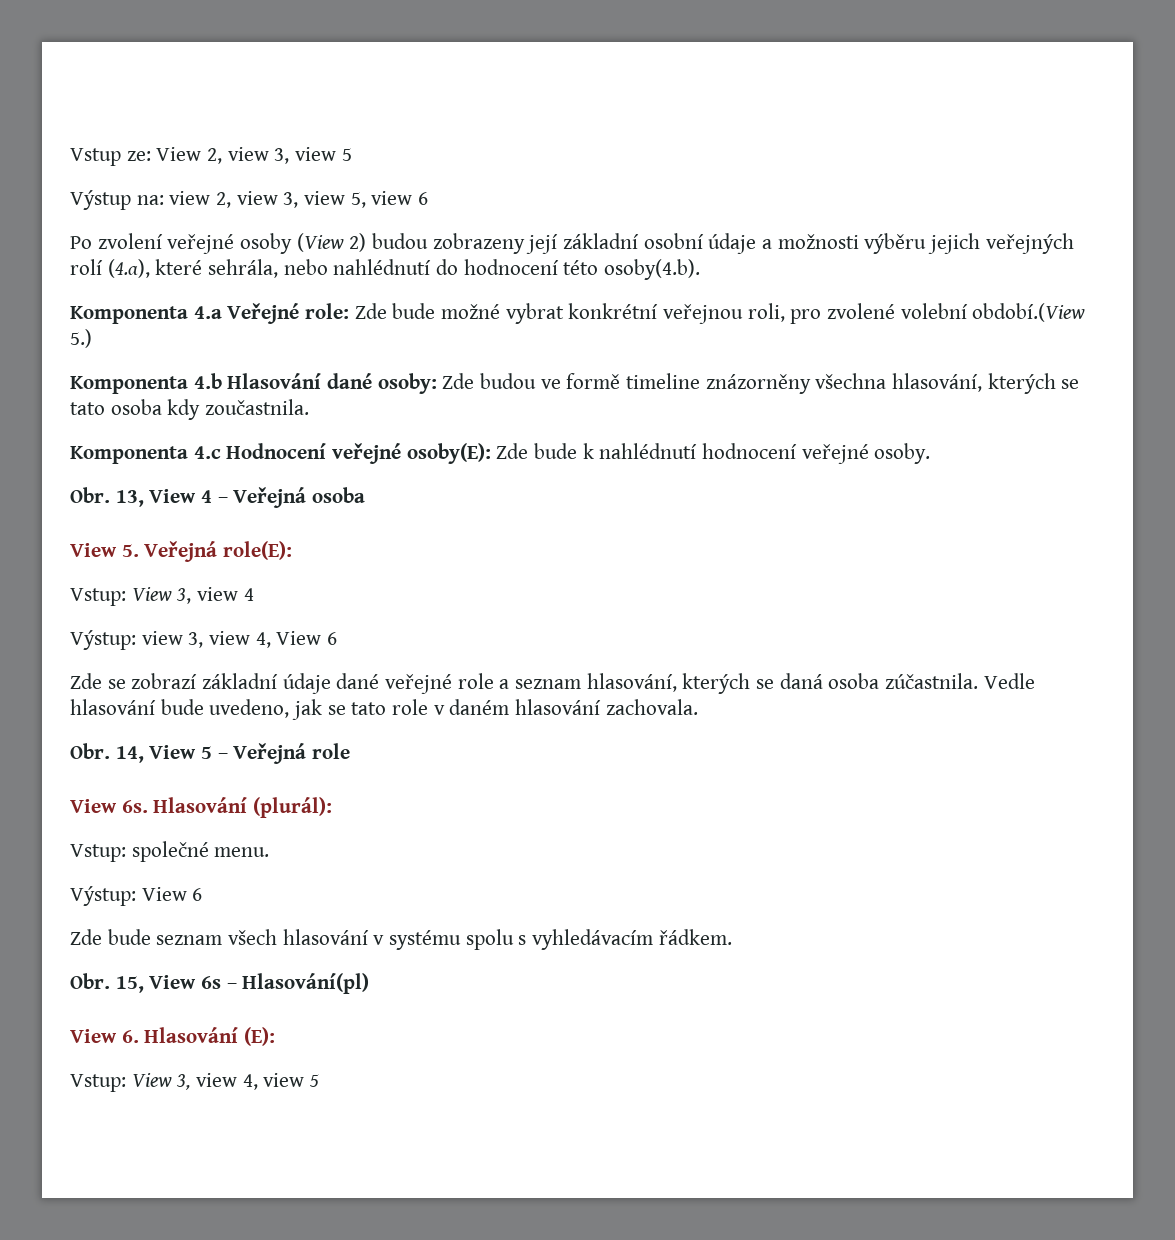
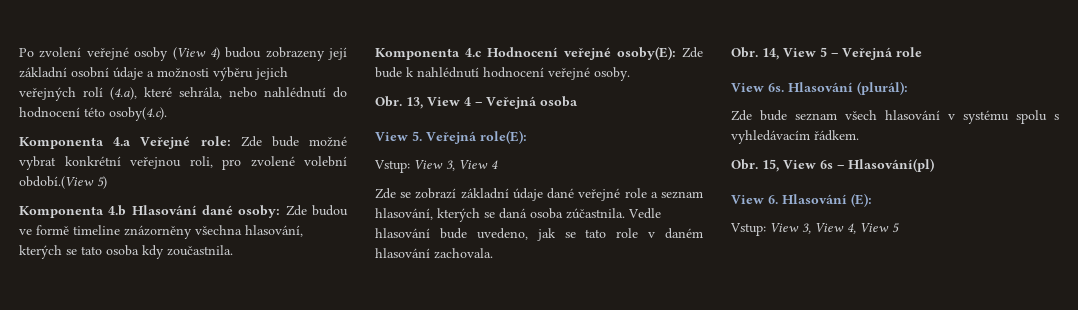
[70,147,352,166] [70,190,429,210] Vstup ze: View 2, view 3, view 5 // Výstup na: view 2, view 3, view 5, view 6 // -> (19, 52) none
[349,233,367,252] 2) -> [209,47,220,60] 4)
[604,259,701,280] osoby(4.b). -> [109,107,167,121] osoby(4.c).
[70,329,92,348] 5.) -> [97,176,107,189] 5)
[197,587,254,601] [70,630,338,650] view 4 // Výstup: view 3, view 4, View 6 -> [459,160,498,170] View 4
[70,841,270,862] [70,886,203,906] // Vstup: společné menu. // Výstup: View 6 -> (908, 88) none
[196,1073,305,1090] view 4, view -> [815,223,889,234] View 4, View

